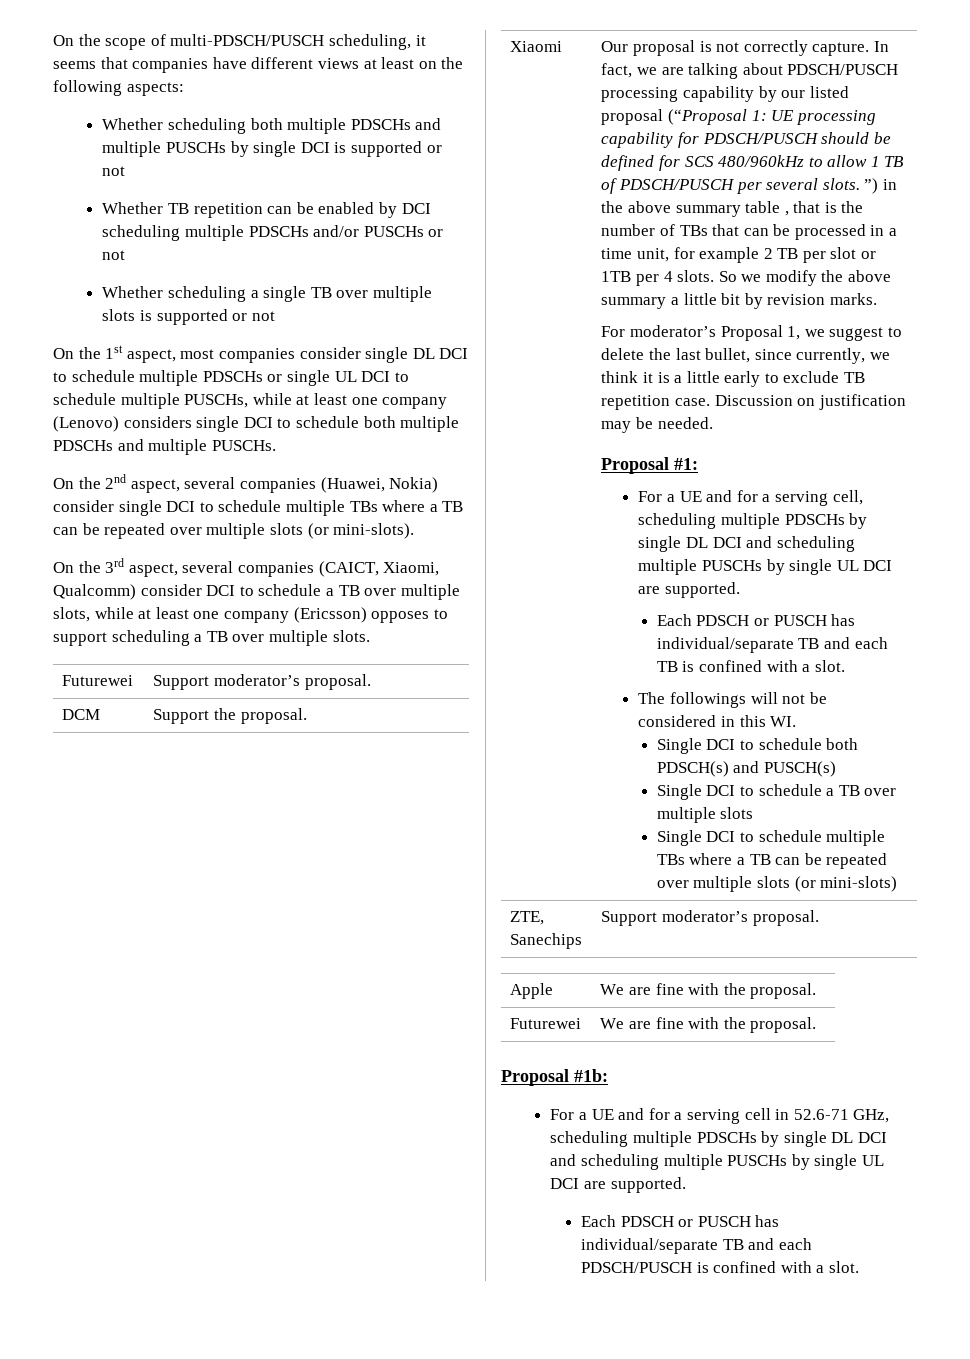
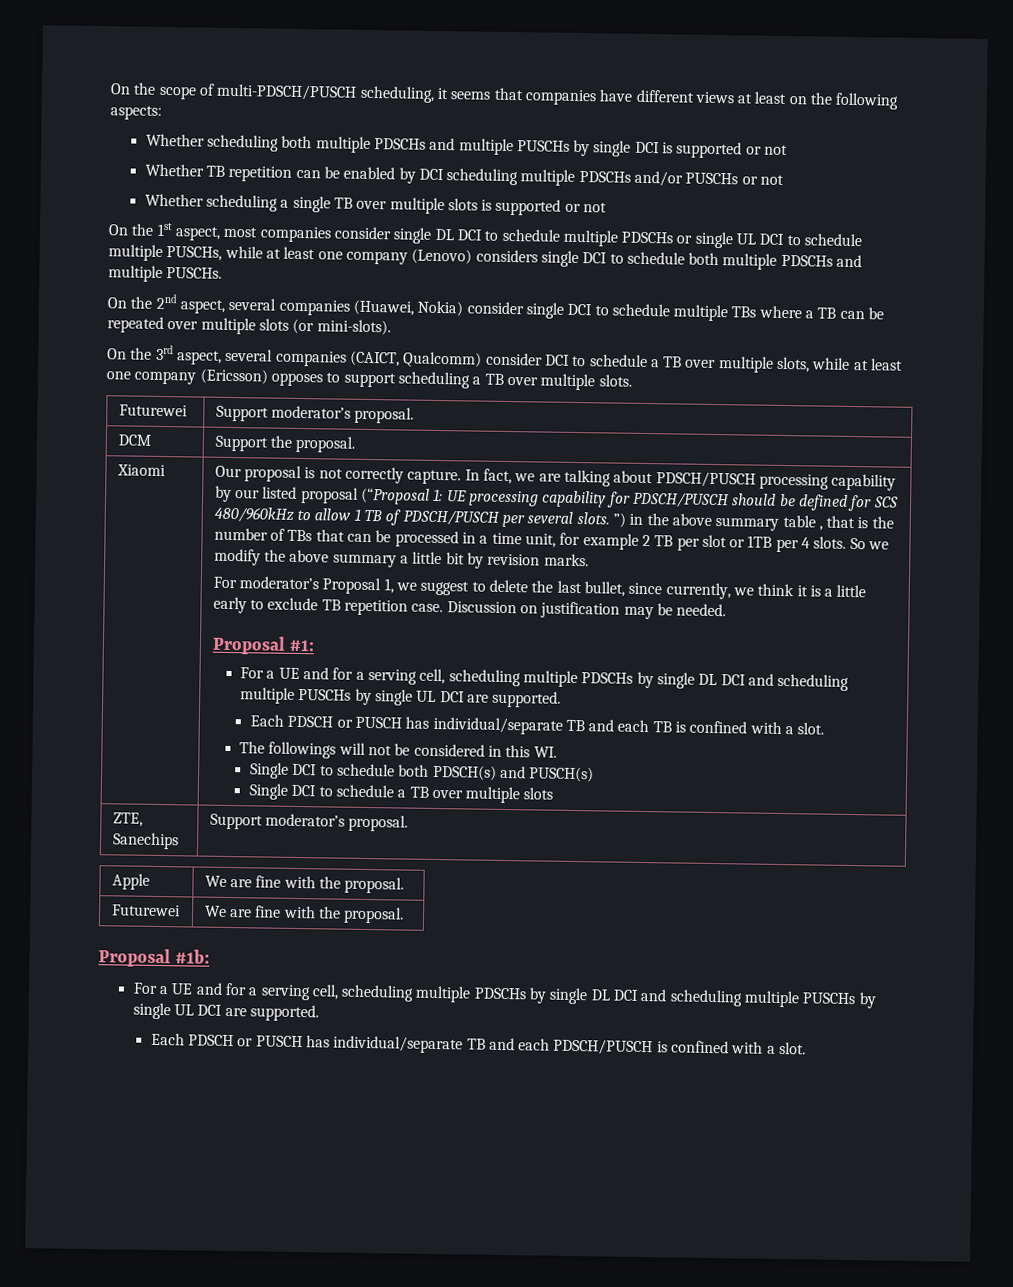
[383,562,440,576] Xiaomi, -> (400, 358) none
[656,830,886,846] [656,853,888,869] [656,876,898,892] // Single DCI to schedule multiple TBs where a TB can be repeated over multiple slots (or mini-slots) -> (554, 793) none
[744,1108,890,1123] cell in 52.6-71 GHz, -> [311,984,339,1000] cell,

